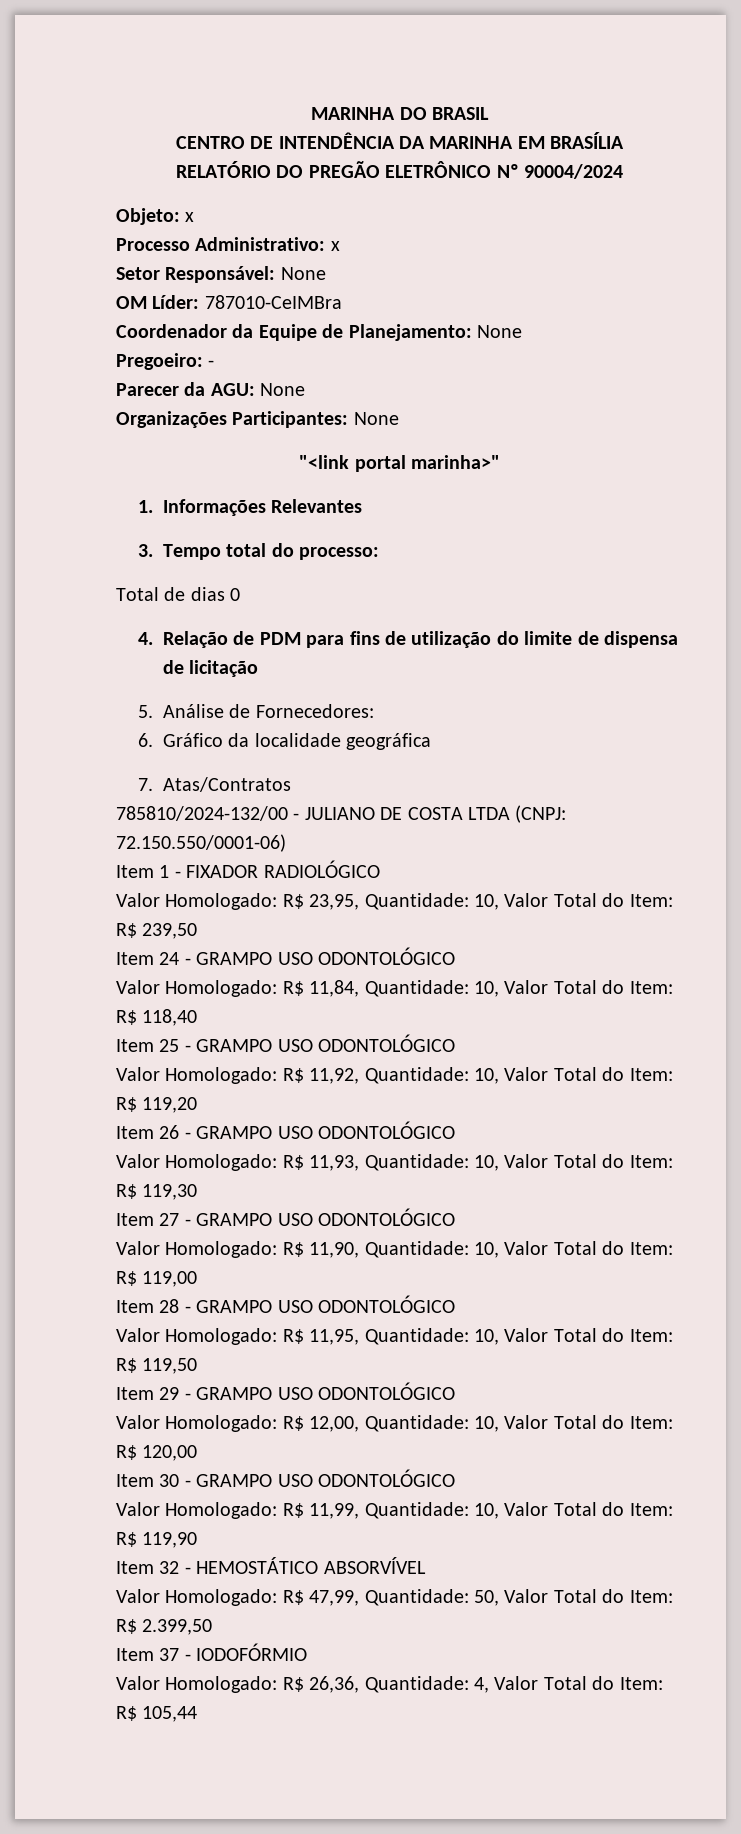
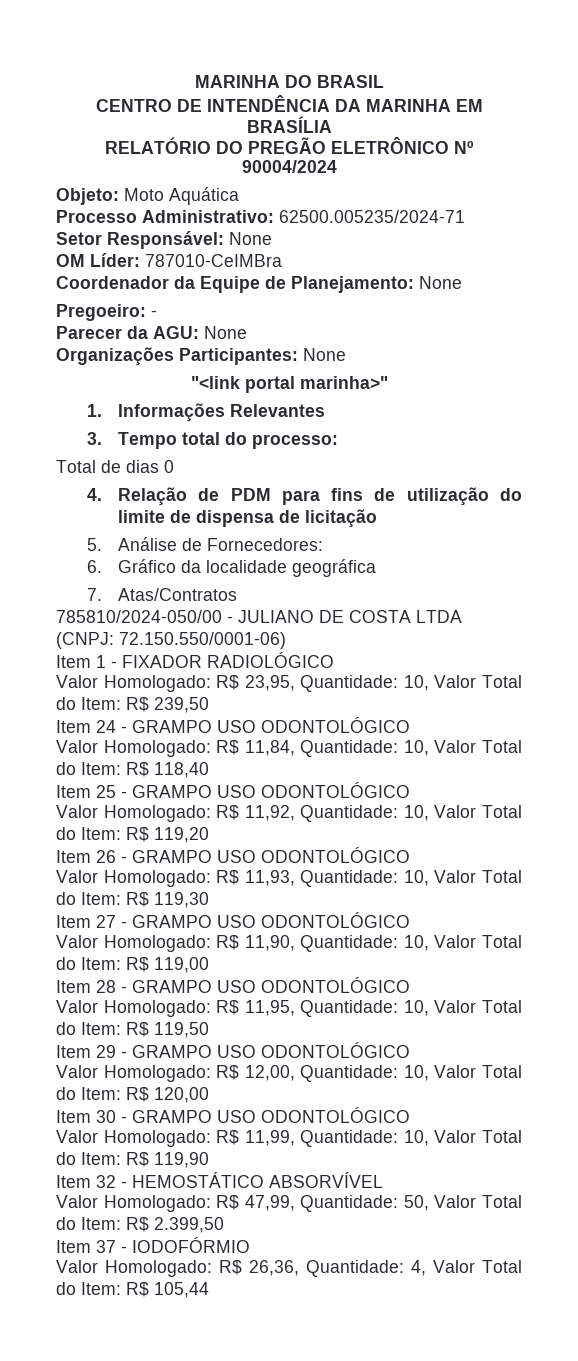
[185,212,195,222] x -> [124,187,239,205] Moto Aquática
[330,241,340,251] x -> [279,210,465,223] 62500.005235/2024-71
[116,806,288,821] 785810/2024-132/00 -> [56,610,222,623] 785810/2024-050/00

